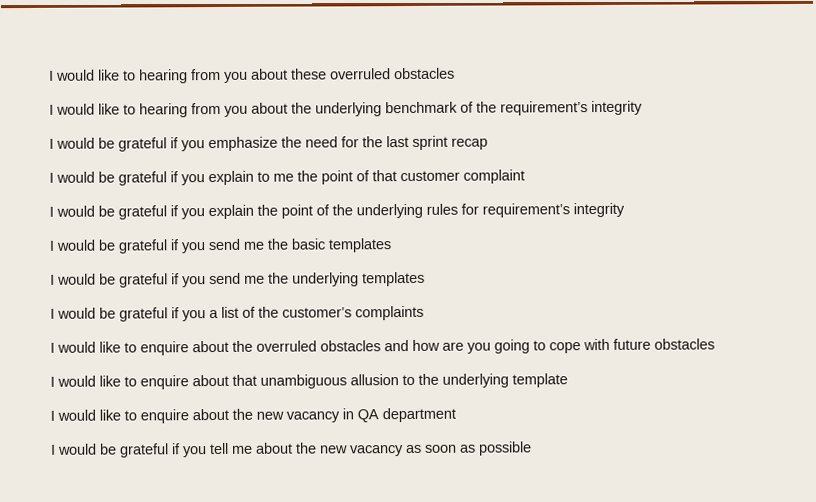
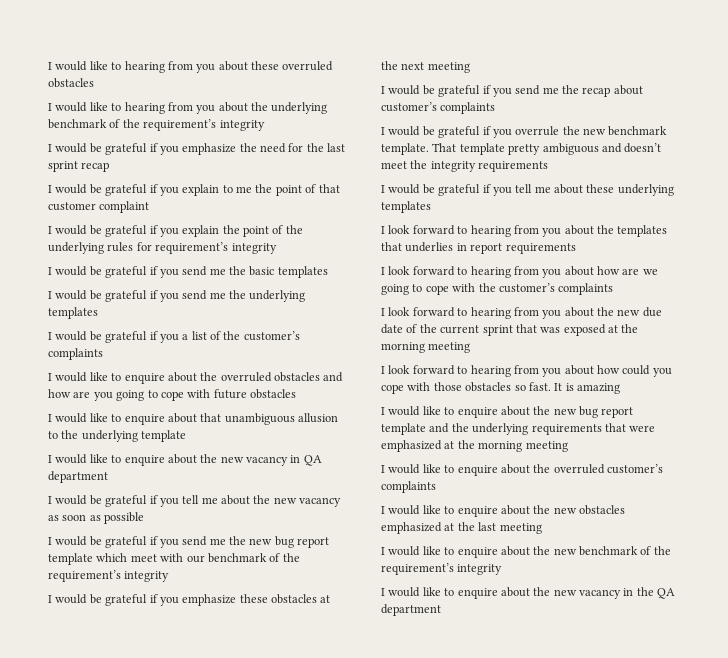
(532, 448) none -> [48,536,330,548] [48,553,300,565] [48,570,170,582] [48,594,331,606] [381,61,470,73] [381,85,643,97] [381,102,496,114] [381,126,668,138] [381,143,662,155] [381,160,549,172] [381,184,674,196] [381,201,431,213] [381,225,668,237] [381,242,576,254] [381,266,658,278] [381,283,614,295] [381,307,662,319] [381,324,639,336] [381,342,471,353] [381,365,672,377] [381,382,620,394] [381,406,634,418] [381,423,656,435] [381,440,568,452] [381,464,663,476] [381,481,436,493] [381,505,625,517] [381,522,542,534] [381,546,671,558] [381,563,503,575] [381,587,676,599] [381,604,441,616] // I would be grateful if you send me the new bug report template which meet with our benchmark of the requirement’s integrity // I would be grateful if you emphasize these obstacles at the next meeting // I would be grateful if you send me the recap about customer’s complaints // I would be grateful if you overrule the new benchmark template. That template pretty ambiguous and doesn’t meet the integrity requirements // I would be grateful if you tell me about these underlying templates // I look forward to hearing from you about the templates that underlies in report requirements // I look forward to hearing from you about how are we going to cope with the customer’s complaints // I look forward to hearing from you about the new due date of the current sprint that was exposed at the morning meeting // I look forward to hearing from you about how could you cope with those obstacles so fast. It is amazing // I would like to enquire about the new bug report template and the underlying requirements that were emphasized at the morning meeting // I would like to enquire about the overruled customer’s complaints // I would like to enquire about the new obstacles emphasized at the last meeting // I would like to enquire about the new benchmark of the requirement’s integrity // I would like to enquire about the new vacancy in the QA department

